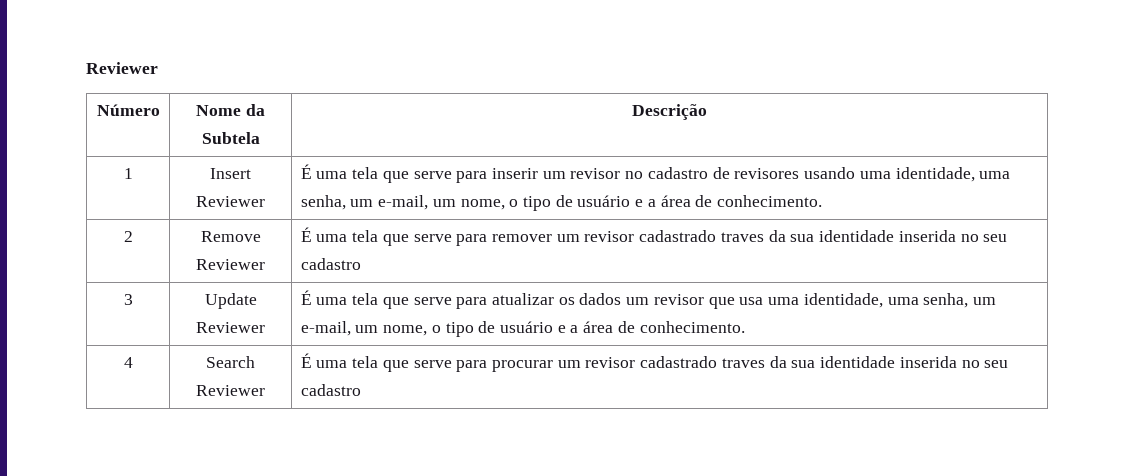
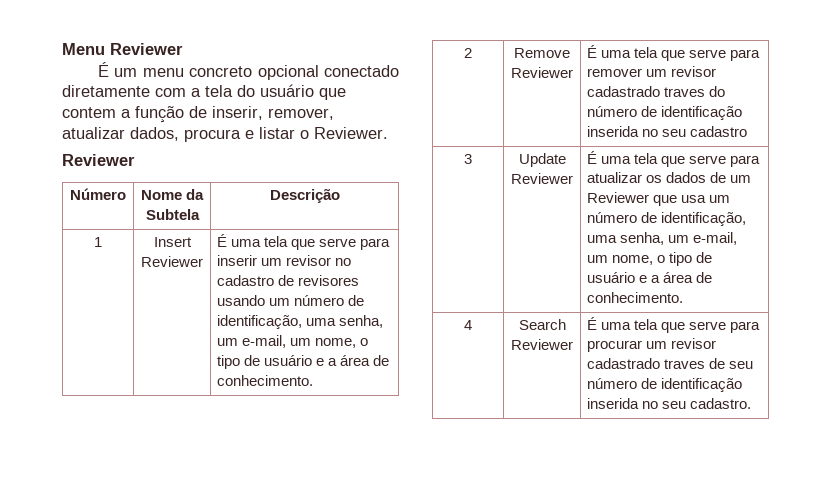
(86, 68) none -> [62,43,183,55] [97,62,400,80] [62,84,346,100] [62,106,334,123] [62,127,388,142] Menu Reviewer // É um menu concreto opcional conectado diretamente com a tela do usuário que contem a função de inserir, remover, atualizar dados, procura e listar o Reviewer. //
[859,167,975,182] uma identidade, -> [269,295,365,306] [217,315,303,329] um número de identificação,
[768,230,895,242] da sua identidade -> [709,86,726,97] [587,106,743,120] do número de identificação
[626,293,883,309] um revisor que usa uma identidade, -> [710,172,752,183] [587,192,731,206] [587,212,747,226] de um Reviewer que usa um número de identificação,
[769,356,1009,368] [300,384,361,396] da sua identidade inserida no seu cadastro -> [709,358,754,369] [587,378,743,392] [587,398,752,409] de seu número de identificação inserida no seu cadastro.

